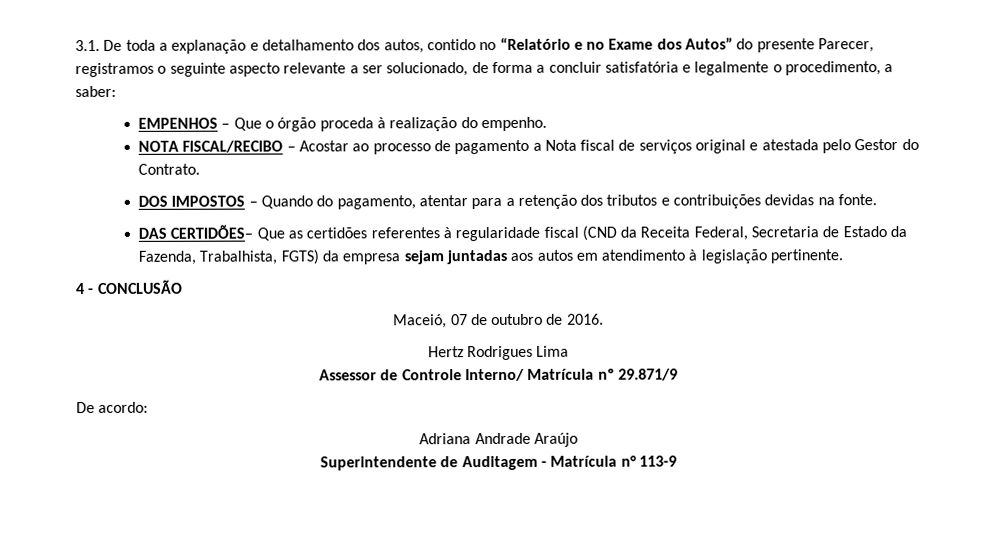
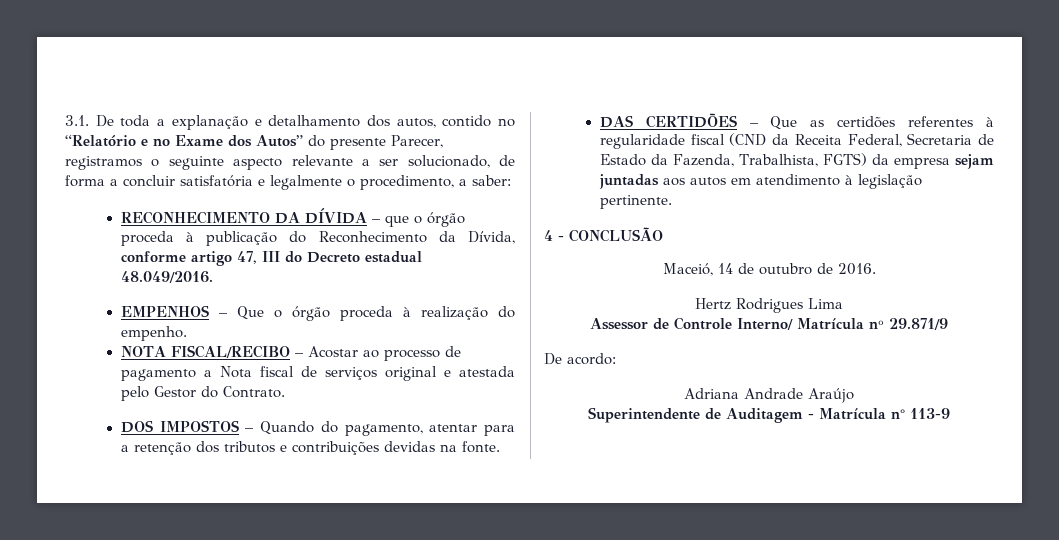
(116, 91) none -> [120,208,465,227] [120,231,515,246] [120,251,422,266] [120,271,213,283] // RECONHECIMENTO DA DÍVIDA – que o órgão proceda à publicação do Reconhecimento da Dívida, conforme artigo 47, III do Decreto estadual 48.049/2016.
[170,224,254,239] CERTIDÕES– -> [645,113,759,128] CERTIDÕES –
[450,314,468,326] 07 -> [717,263,733,274] 14

